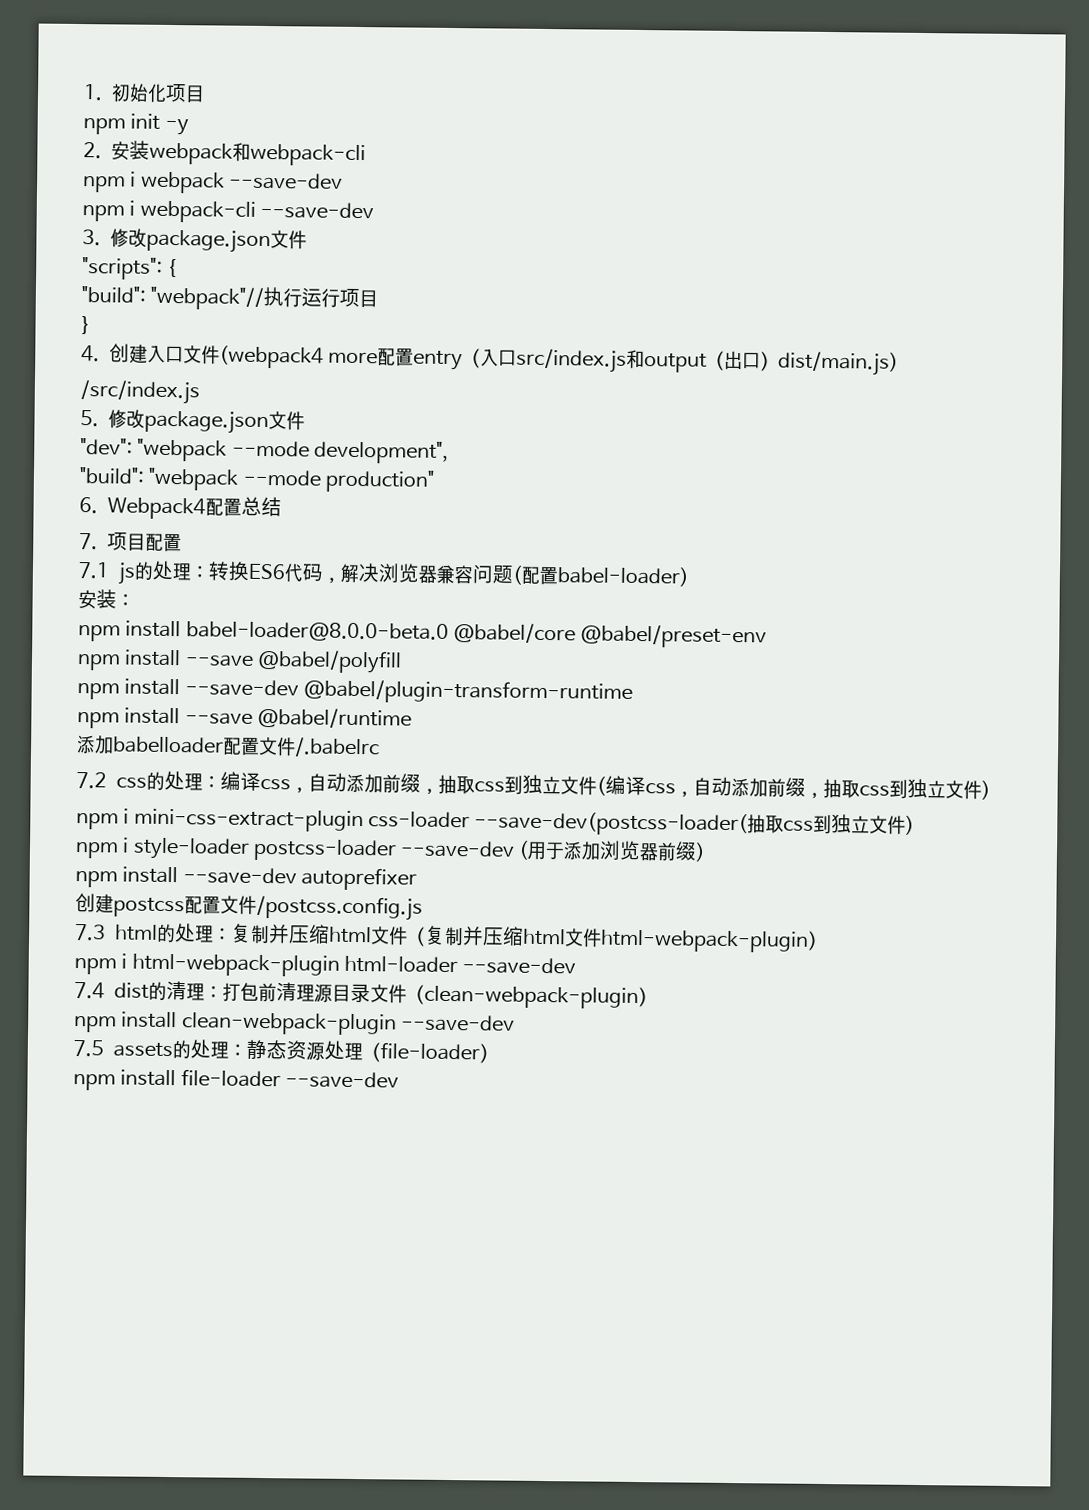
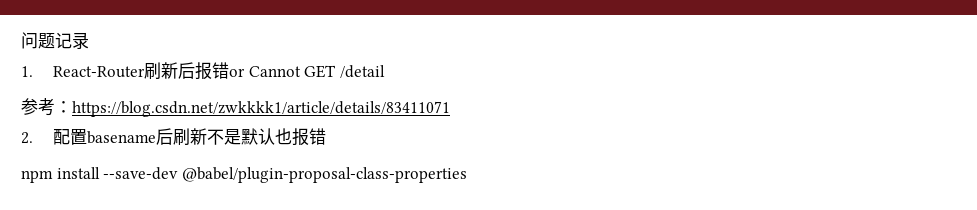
[83,83,205,103] [83,113,189,136] [83,140,366,167] [82,171,343,194] [82,200,374,223] [82,228,307,254] [82,257,178,280] [81,286,379,310] [81,316,91,335] [81,343,900,376] [80,380,200,405] [80,409,305,435] [80,438,449,464] [79,467,435,493] [79,496,282,520] [79,532,182,553] [78,560,690,587] [78,589,135,610] [78,620,768,649] [77,649,402,674] [77,678,633,705] [77,707,412,729] [76,735,380,758] [76,770,991,800] [76,808,916,837] [75,837,707,862] [75,866,417,891] [75,893,423,921] [75,923,827,953] [74,953,577,977] [74,980,657,1010] [74,1011,515,1036] [73,1039,498,1064] [73,1069,399,1091] 1.初始化项目 // npm init -y // 2.安装webpack和webpack-cli // npm i webpack --save-dev // npm i webpack-cli --save-dev // 3.修改package.json文件 // "scripts": { // "build": "webpack"//执行运行项目 // } // 4.创建入口文件(webpack4 more配置entry（入口src/index.js和output（出口）dist/main.js) // /src/index.js // 5.修改package.json文件 // "dev": "webpack --mode development", // "build": "webpack --mode production" // 6. Webpack4配置总结 // 7.项目配置 // 7.1 js的处理：转换ES6代码，解决浏览器兼容问题(配置babel-loader) // 安装： // npm install babel-loader@8.0.0-beta.0 @babel/core @babel/preset-env // npm install --save @babel/polyfill // npm install --save-dev @babel/plugin-transform-runtime // npm install --save @babel/runtime // 添加babelloader配置文件/.babelrc // 7.2 css的处理：编译css，自动添加前缀，抽取css到独立文件(编译css，自动添加前缀，抽取css到独立文件) // npm i mini-css-extract-plugin css-loader --save-dev(postcss-loader(抽取css到独立文件) // npm i style-loader postcss-loader --save-dev (用于添加浏览器前缀) // npm install --save-dev autoprefixer // 创建postcss配置文件/postcss.config.js // 7.3 html的处理：复制并压缩html文件（复制并压缩html文件html-webpack-plugin） // npm i html-webpack-plugin html-loader --save-dev // 7.4 dist的清理：打包前清理源目录文件（clean-webpack-plugin） // npm install clean-webpack-plugin --save-dev // 7.5 assets的处理：静态资源处理（file-loader） // npm install file-loader --save-dev -> [21,32,89,49] [21,62,385,80] [21,98,450,117] [21,128,327,146] [21,167,467,183] 问题记录 // 1. React-Router刷新后报错or Cannot GET /detail // 参考：https://blog.csdn.net/zwkkkk1/article/details/83411071 // 2.配置basename后刷新不是默认也报错 // npm install --save-dev @babel/plugin-proposal-class-properties

